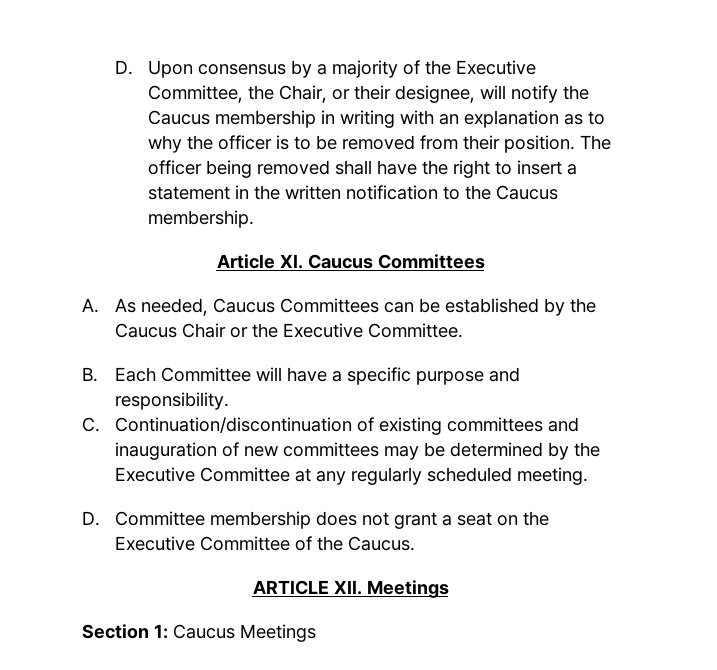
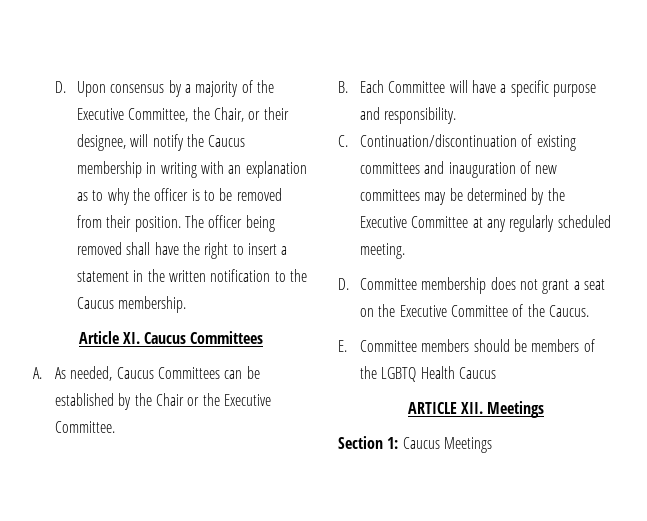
[115,323,178,338] Caucus -> (152, 399) none
(416, 543) none -> [338,339,595,352] [360,366,497,382] // E. Committee members should be members of the LGBTQ Health Caucus

